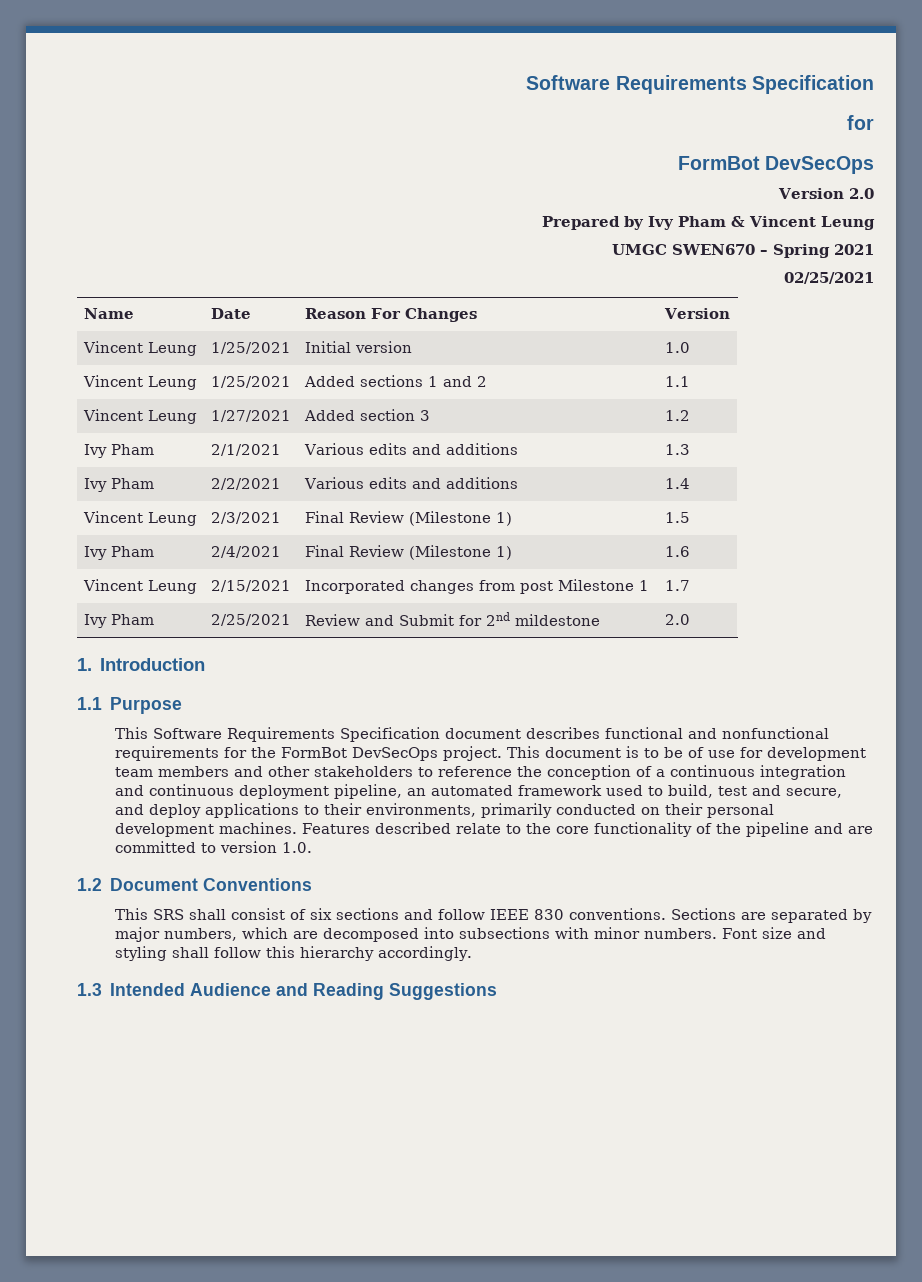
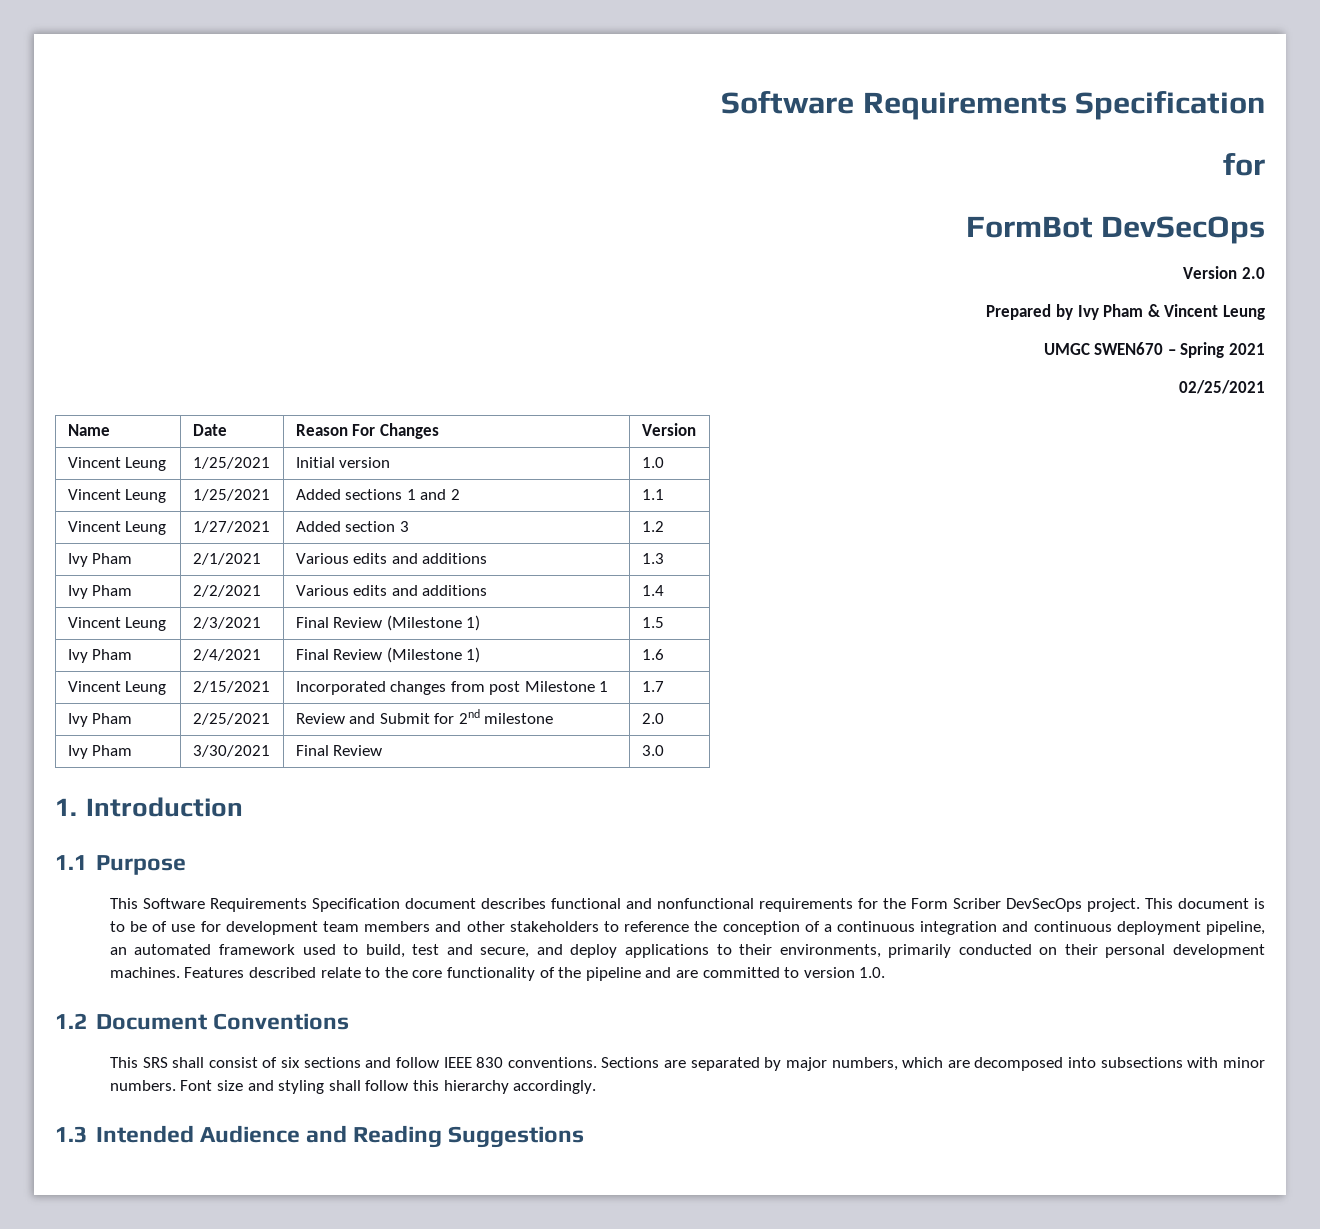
[514,614,600,626] [664,614,690,625] mildestone | 2.0 -> [484,713,554,724] [641,713,664,724] [67,745,133,759] [192,745,270,757] [295,745,383,756] [641,745,664,756] milestone | 2.0 // Ivy Pham | 3/30/2021 | Final Review | 3.0
[281,747,348,758] FormBot -> [910,898,1001,909] Form Scriber

